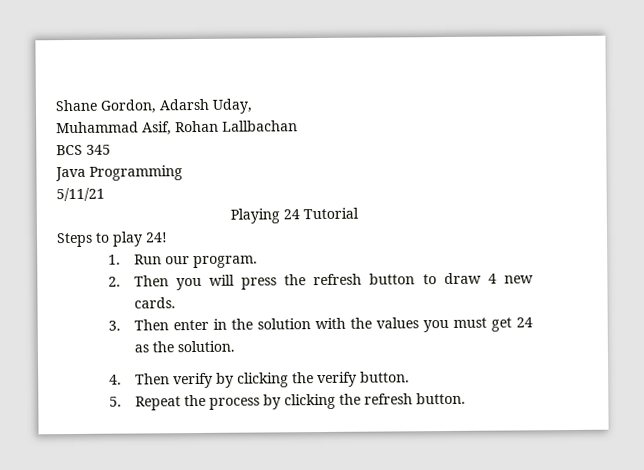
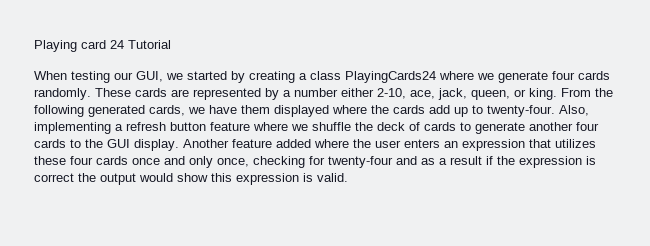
[55,98,253,114] [56,120,298,136] [56,144,111,156] [55,165,183,182] [56,187,105,202] [230,207,359,224] [56,231,168,248] [107,254,258,269] [107,272,534,291] [133,297,176,309] [107,317,533,333] [133,340,235,353] [108,371,410,389] [108,392,466,411] Shane Gordon, Adarsh Uday, // Muhammad Asif, Rohan Lallbachan // BCS 345 // Java Programming // 5/11/21 // Playing 24 Tutorial // Steps to play 24! // 1. Run our program. // 2. Then you will press the refresh button to draw 4 new cards. // 3. Then enter in the solution with the values you must get 24 as the solution. // 4. Then verify by clicking the verify button. // 5. Repeat the process by clicking the refresh button. -> [34,40,171,52] [34,71,610,83] [34,88,613,100] [34,105,589,117] [34,122,599,134] [34,139,596,151] [34,156,596,168] [34,173,348,185] Playing card 24 Tutorial // When testing our GUI, we started by creating a class PlayingCards24 where we generate four cards randomly. These cards are represented by a number either 2-10, ace, jack, queen, or king. From the following generated cards, we have them displayed where the cards add up to twenty-four. Also, implementing a refresh button feature where we shuffle the deck of cards to generate another four cards to the GUI display. Another feature added where the user enters an expression that utilizes these four cards once and only once, checking for twenty-four and as a result if the expression is correct the output would show this expression is valid.

